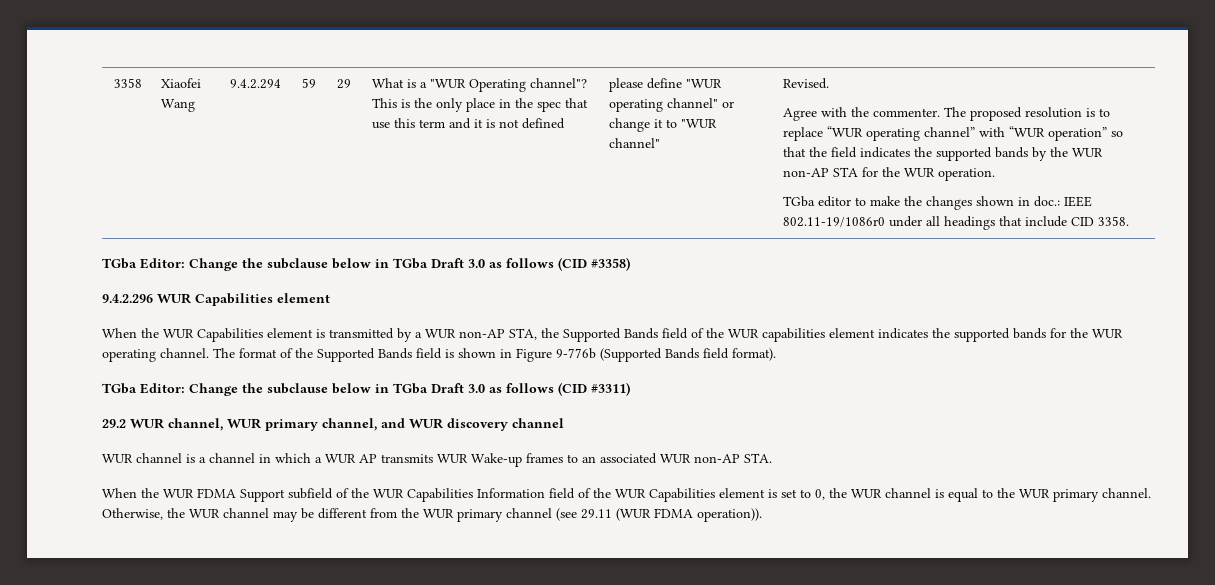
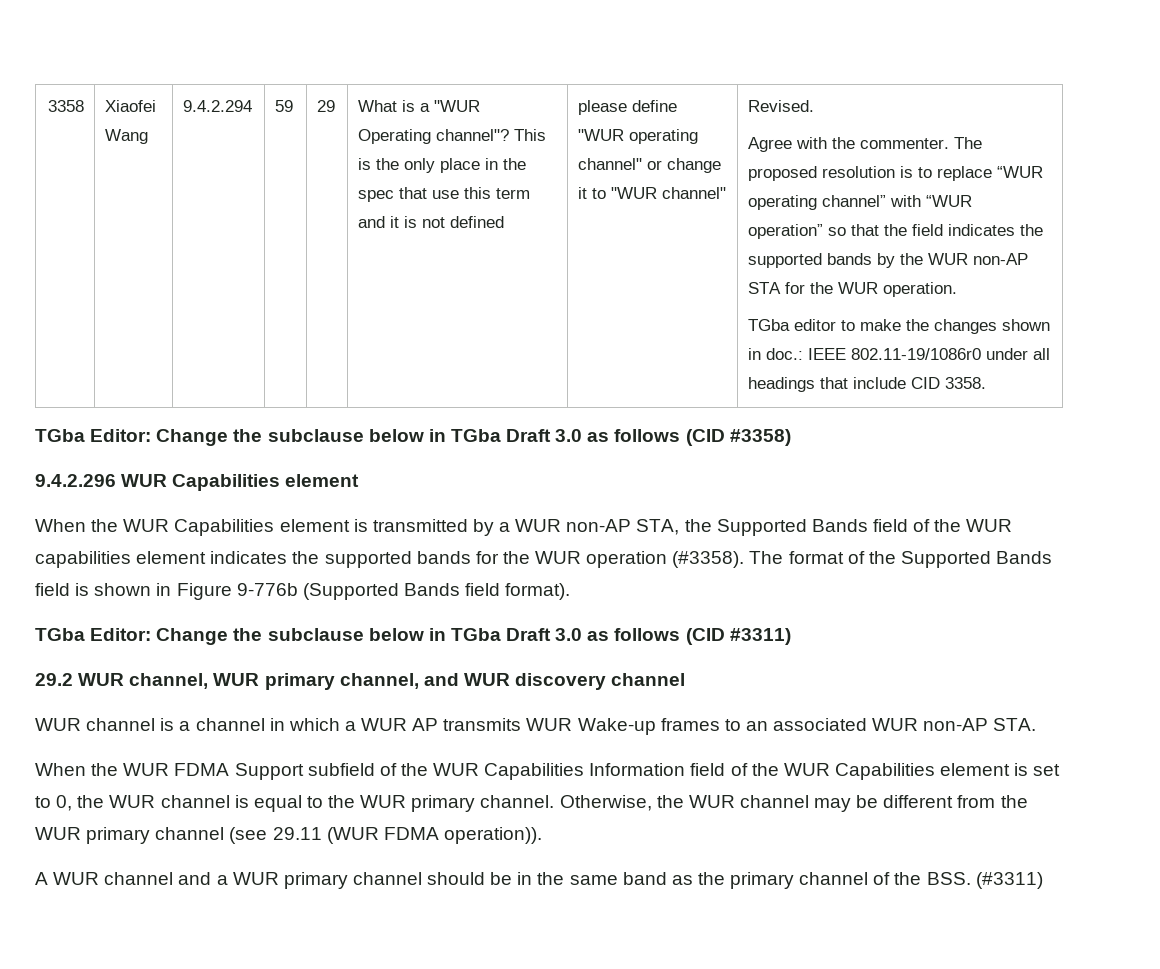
[102,348,209,362] operating channel. -> [586,551,745,568] operation (#3358).
(762, 515) none -> [35,872,1043,889] // A WUR channel and a WUR primary channel should be in the same band as the primary channel of the BSS. (#3311)

